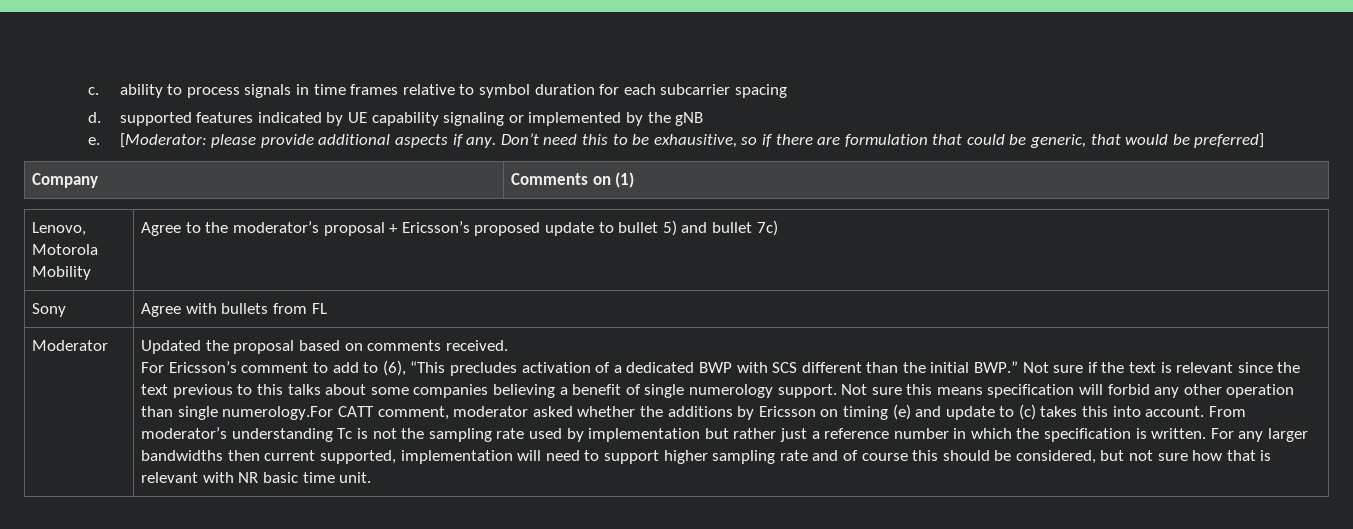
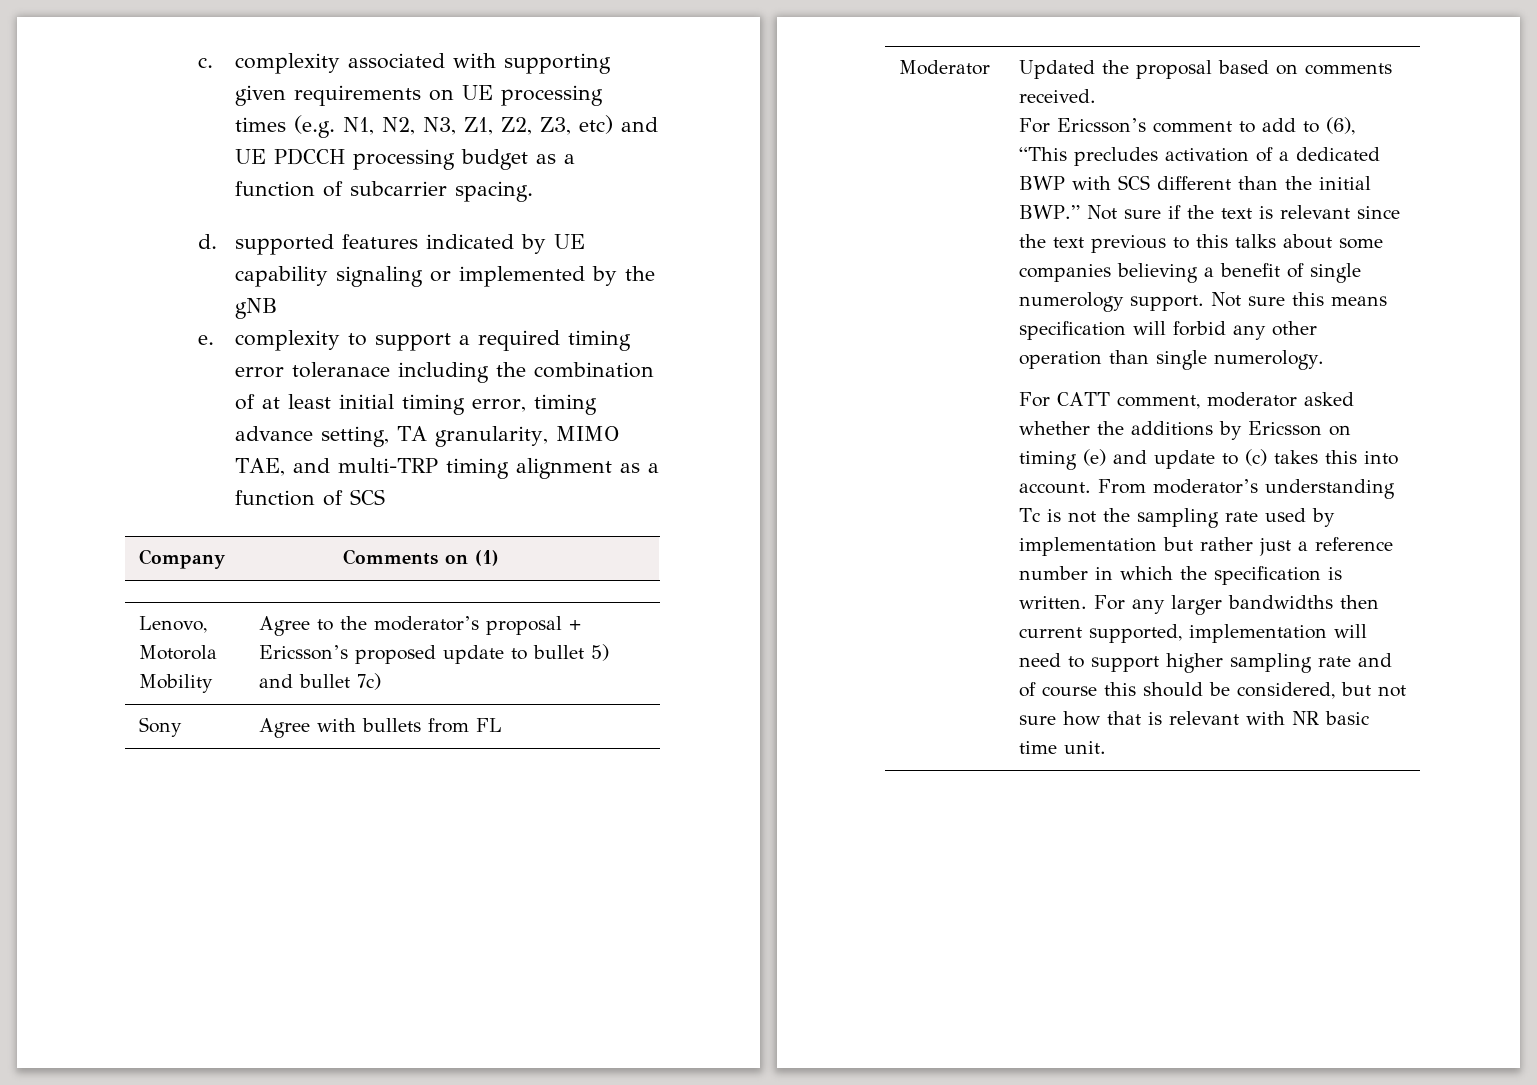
[119,84,787,98] ability to process signals in time frames relative to symbol duration for each subcarrier spacing -> [234,53,611,74] [234,85,603,106] [234,115,658,138] [234,148,575,170] [234,181,533,202] complexity associated with supporting given requirements on UE processing times (e.g. N1, N2, N3, Z1, Z2, Z3, etc) and UE PDCCH processing budget as a function of subcarrier spacing.
[119,133,1265,148] [Moderator: please provide additional aspects if any. Don’t need this to be exhausitive, so if there are formulation that could be generic, that would be preferred] -> [234,330,631,351] [234,362,654,383] [234,394,597,415] [234,426,619,447] [234,458,659,479] [234,489,385,506] complexity to support a required timing error toleranace including the combination of at least initial timing error, timing advance setting, TA granularity, MIMO TAE, and multi-TRP timing alignment as a function of SCS
[222,406,334,420] numerology.For -> [1213,350,1324,370] [1018,392,1050,407] numerology. // For

